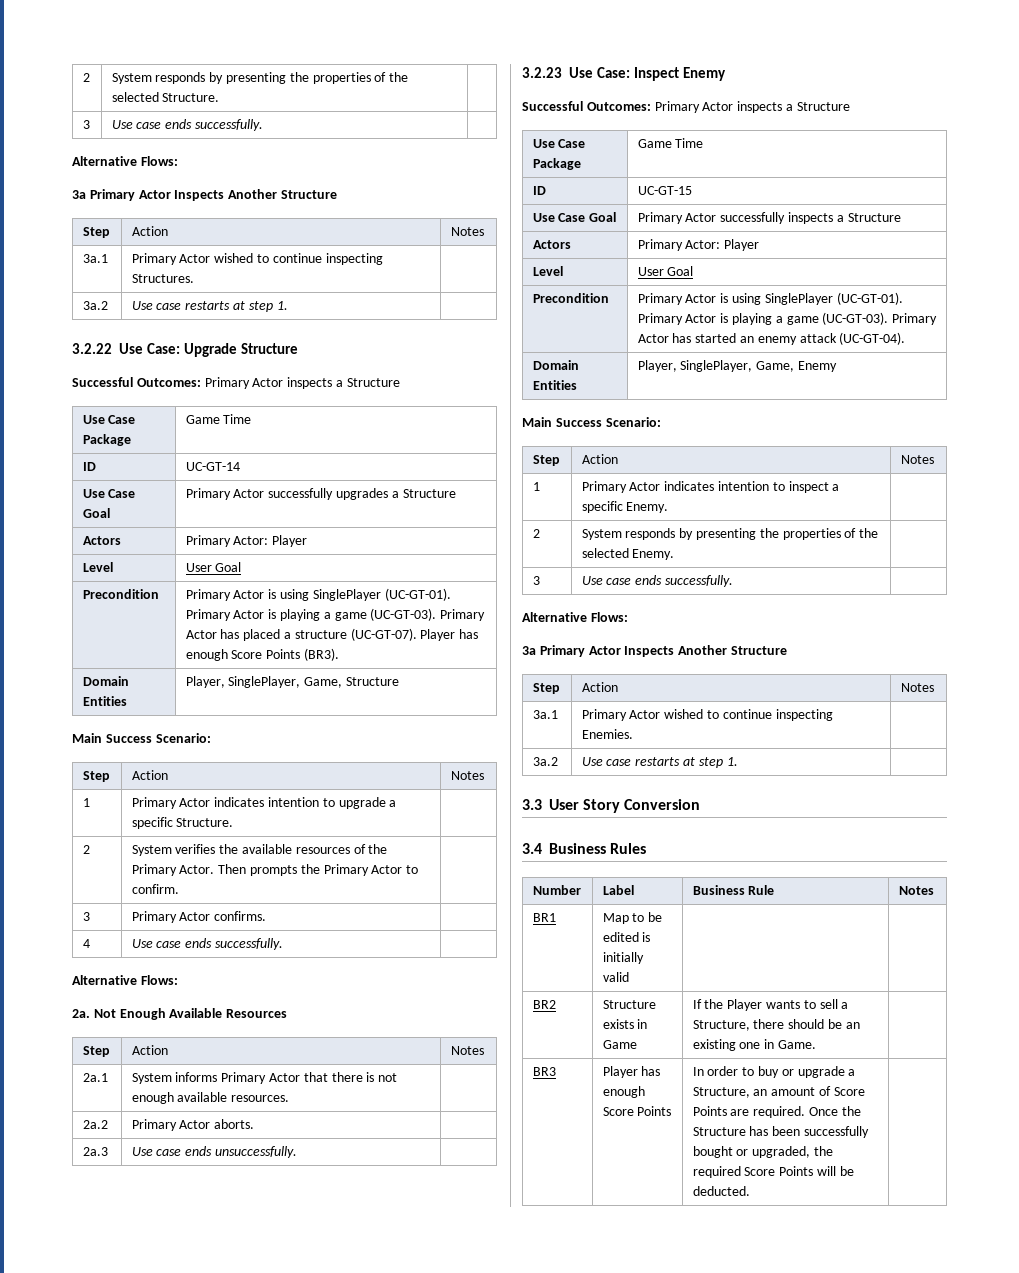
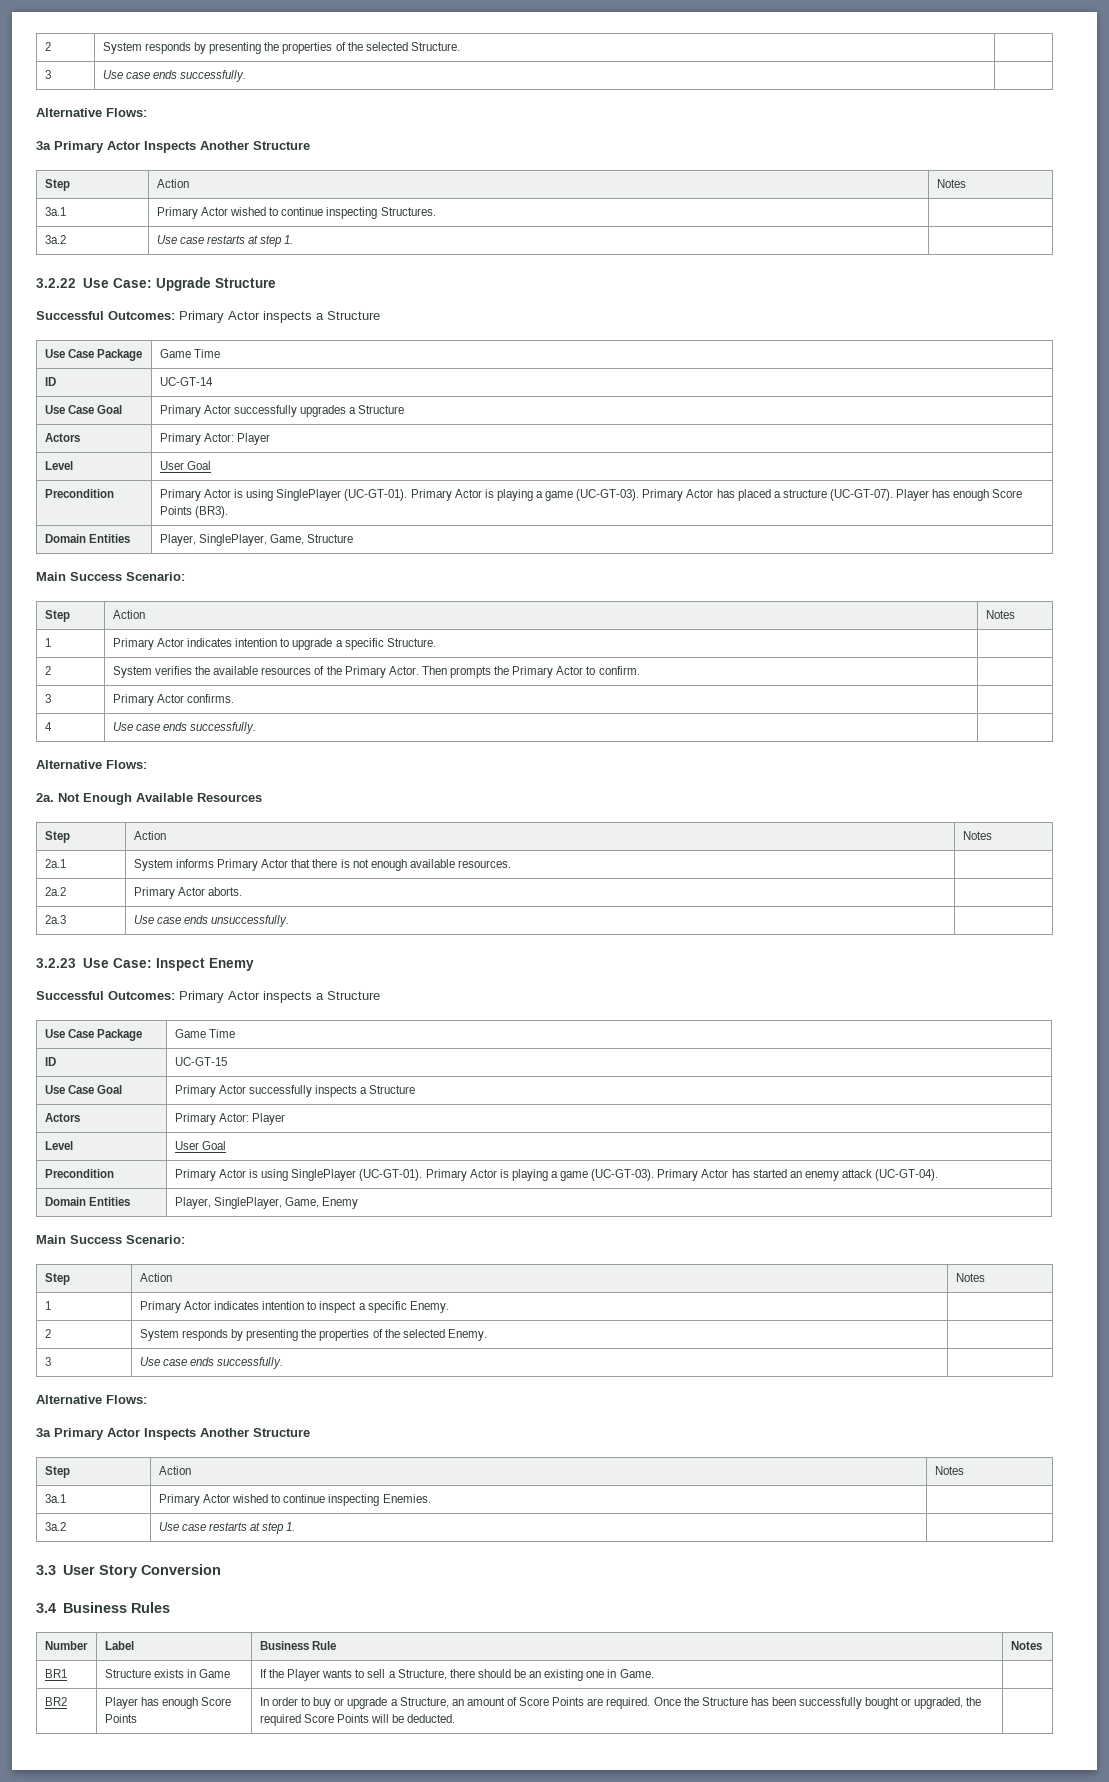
[602,912,663,924] [602,932,651,942] [602,952,644,964] [602,972,629,982] [532,1000,556,1009] | Map to be edited is initially valid | | // BR2 -> (67, 1673) none
[532,1067,556,1076] BR3 -> [44,1697,67,1706] BR2

